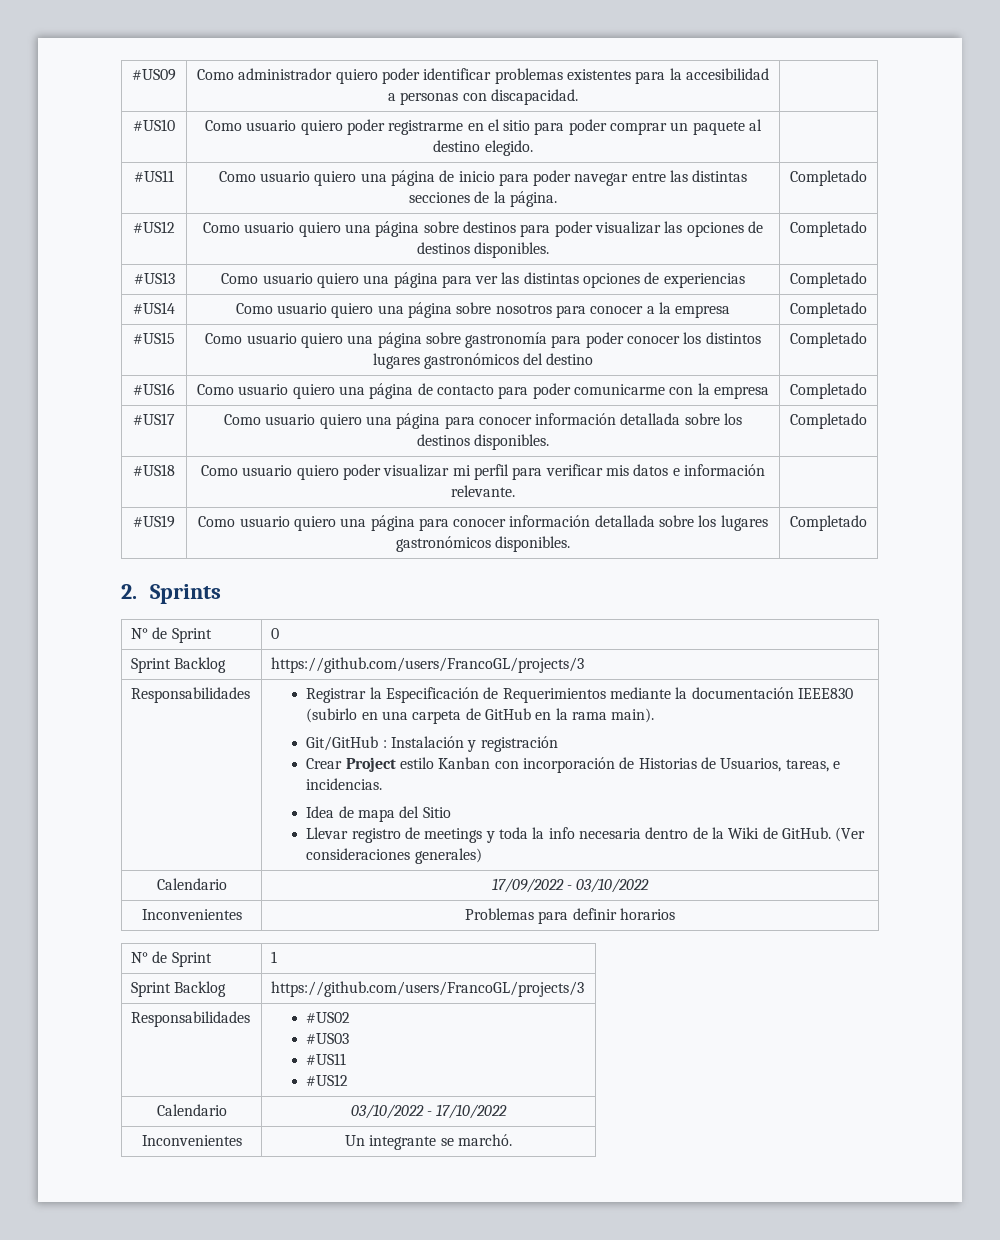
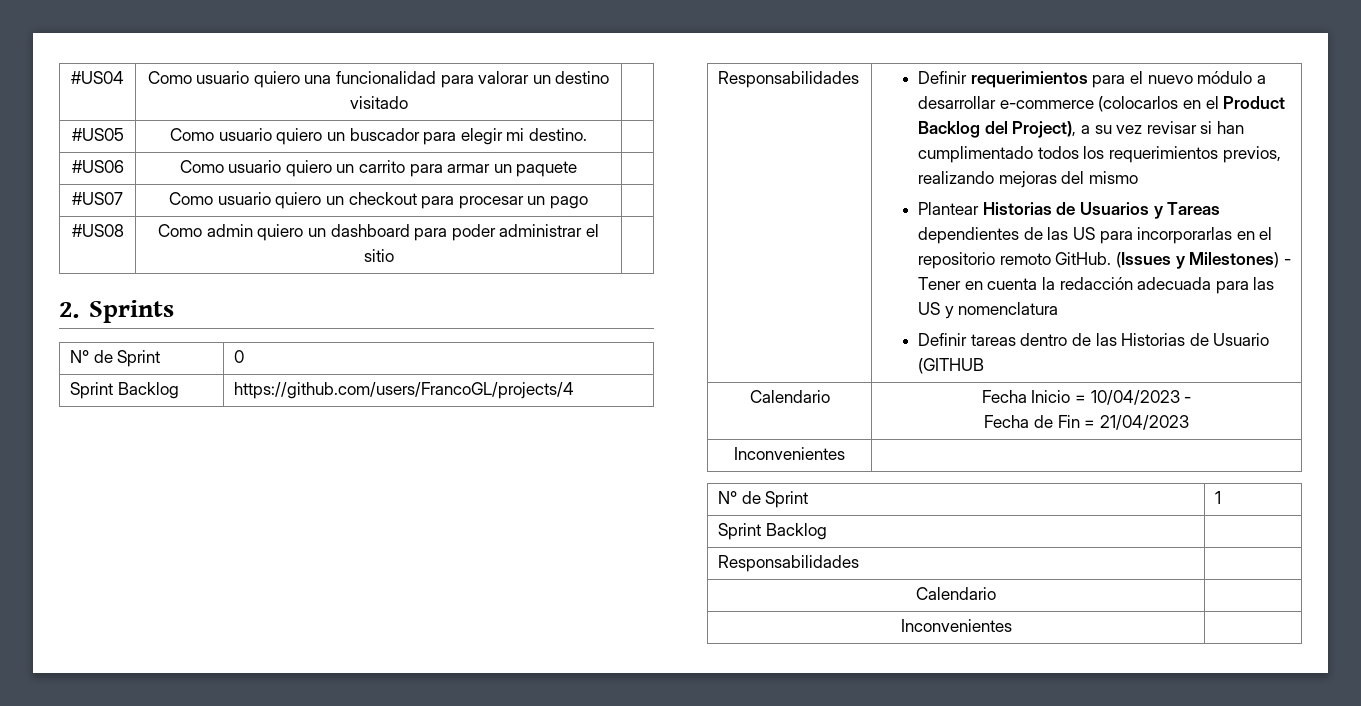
[132,69,176,81] [197,68,769,84] [388,89,578,105] [133,119,175,131] [204,119,763,135] [433,140,533,156] [134,170,174,182] [218,170,748,186] [409,191,557,207] [790,170,867,186] [133,221,175,233] [203,221,763,237] [416,242,550,258] [790,221,867,237] [133,272,175,284] [221,272,745,288] [790,272,867,288] [133,302,175,314] [235,302,731,318] [790,302,867,318] [133,332,175,344] [205,332,761,348] [372,353,594,369] [790,332,867,348] [133,383,175,395] [197,383,769,399] [790,383,867,399] [133,413,175,425] [223,413,743,429] [416,434,550,450] [790,413,867,429] [133,464,175,476] [201,464,765,480] [451,485,515,497] [133,515,175,528] [198,515,768,531] [395,536,571,552] [790,515,867,531] #US09 | Como administrador quiero poder identificar problemas existentes para la accesibilidad a personas con discapacidad. | // #US10 | Como usuario quiero poder registrarme en el sitio para poder comprar un paquete al destino elegido. | // #US11 | Como usuario quiero una página de inicio para poder navegar entre las distintas secciones de la página. | Completado // #US12 | Como usuario quiero una página sobre destinos para poder visualizar las opciones de destinos disponibles. | Completado // #US13 | Como usuario quiero una página para ver las distintas opciones de experiencias | Completado // #US14 | Como usuario quiero una página sobre nosotros para conocer a la empresa | Completado // #US15 | Como usuario quiero una página sobre gastronomía para poder conocer los distintos lugares gastronómicos del destino | Completado // #US16 | Como usuario quiero una página de contacto para poder comunicarme con la empresa | Completado // #US17 | Como usuario quiero una página para conocer información detallada sobre los destinos disponibles. | Completado // #US18 | Como usuario quiero poder visualizar mi perfil para verificar mis datos e información relevante. | // #US19 | Como usuario quiero una página para conocer información detallada sobre los lugares gastronómicos disponibles. | Completado -> [71,71,124,84] [147,71,610,88] [349,96,408,109] [71,128,124,141] [170,128,587,145] [71,160,124,173] [179,160,578,177] [72,192,123,205] [169,192,588,209] [71,224,124,237] [158,224,599,241] [363,249,394,262] #US04 | Como usuario quiero una funcionalidad para valorar un destino visitado | // #US05 | Como usuario quiero un buscador para elegir mi destino. | // #US06 | Como usuario quiero un carrito para armar un paquete | // #US07 | Como usuario quiero un checkout para procesar un pago | // #US08 | Como admin quiero un dashboard para poder administrar el sitio |
[271,657,585,673] [131,687,251,703] [306,687,853,703] [306,708,655,724] [306,736,558,752] [306,757,840,773] [306,778,383,790] [306,806,451,822] [306,827,866,843] [306,848,482,864] [156,878,227,890] [491,878,650,893] [141,909,242,920] [465,908,675,924] https://github.com/users/FrancoGL/projects/3 // Responsabilidades | Registrar la Especificación de Requerimientos mediante la documentación IEEE830 (subirlo en una carpeta de GitHub en la rama main). // Git/GitHub : Instalación y registración // Crear Project estilo Kanban con incorporación de Historias de Usuarios, tareas, e incidencias. // Idea de mapa del Sitio // Llevar registro de meetings y toda la info necesaria dentro de la Wiki de GitHub. (Ver consideraciones generales) // Calendario | 17/09/2022 - 03/10/2022 // Inconvenientes | Problemas para definir horarios -> [234,382,575,399] [718,71,860,88] [918,71,1266,88] [918,96,1286,112] [918,121,1244,138] [918,146,1281,163] [918,171,1138,188] [918,202,1221,219] [918,227,1273,244] [918,252,1291,269] [918,277,1275,294] [918,302,1059,319] [918,333,1270,346] [918,358,985,374] [749,390,830,403] [981,390,1192,405] [984,415,1189,430] [734,447,845,460] https://github.com/users/FrancoGL/projects/4 // Responsabilidades | Definir requerimientos para el nuevo módulo a desarrollar e-commerce (colocarlos en el Product Backlog del Project), a su vez revisar si han cumplimentado todos los requerimientos previos, realizando mejoras del mismo // Plantear Historias de Usuarios y Tareas dependientes de las US para incorporarlas en el repositorio remoto GitHub. (Issues y Milestones) - Tener en cuenta la redacción adecuada para las US y nomenclatura // Definir tareas dentro de las Historias de Usuario (GITHUB // Calendario | Fecha Inicio = 10/04/2023 - // Fecha de Fin = 21/04/2023 // Inconvenientes |
[271,981,585,997] [131,1011,251,1027] [306,1012,351,1023] [306,1033,350,1044] [306,1053,347,1065] [306,1074,349,1086] [156,1104,227,1116] [350,1104,508,1119] [141,1135,242,1146] [345,1134,512,1150] https://github.com/users/FrancoGL/projects/3 // Responsabilidades | #US02 // #US03 // #US11 // #US12 // Calendario | 03/10/2022 - 17/10/2022 // Inconvenientes | Un integrante se marchó. -> [718,555,860,572] [916,587,996,600] [900,619,1012,632] // Responsabilidades | // Calendario | // Inconvenientes |

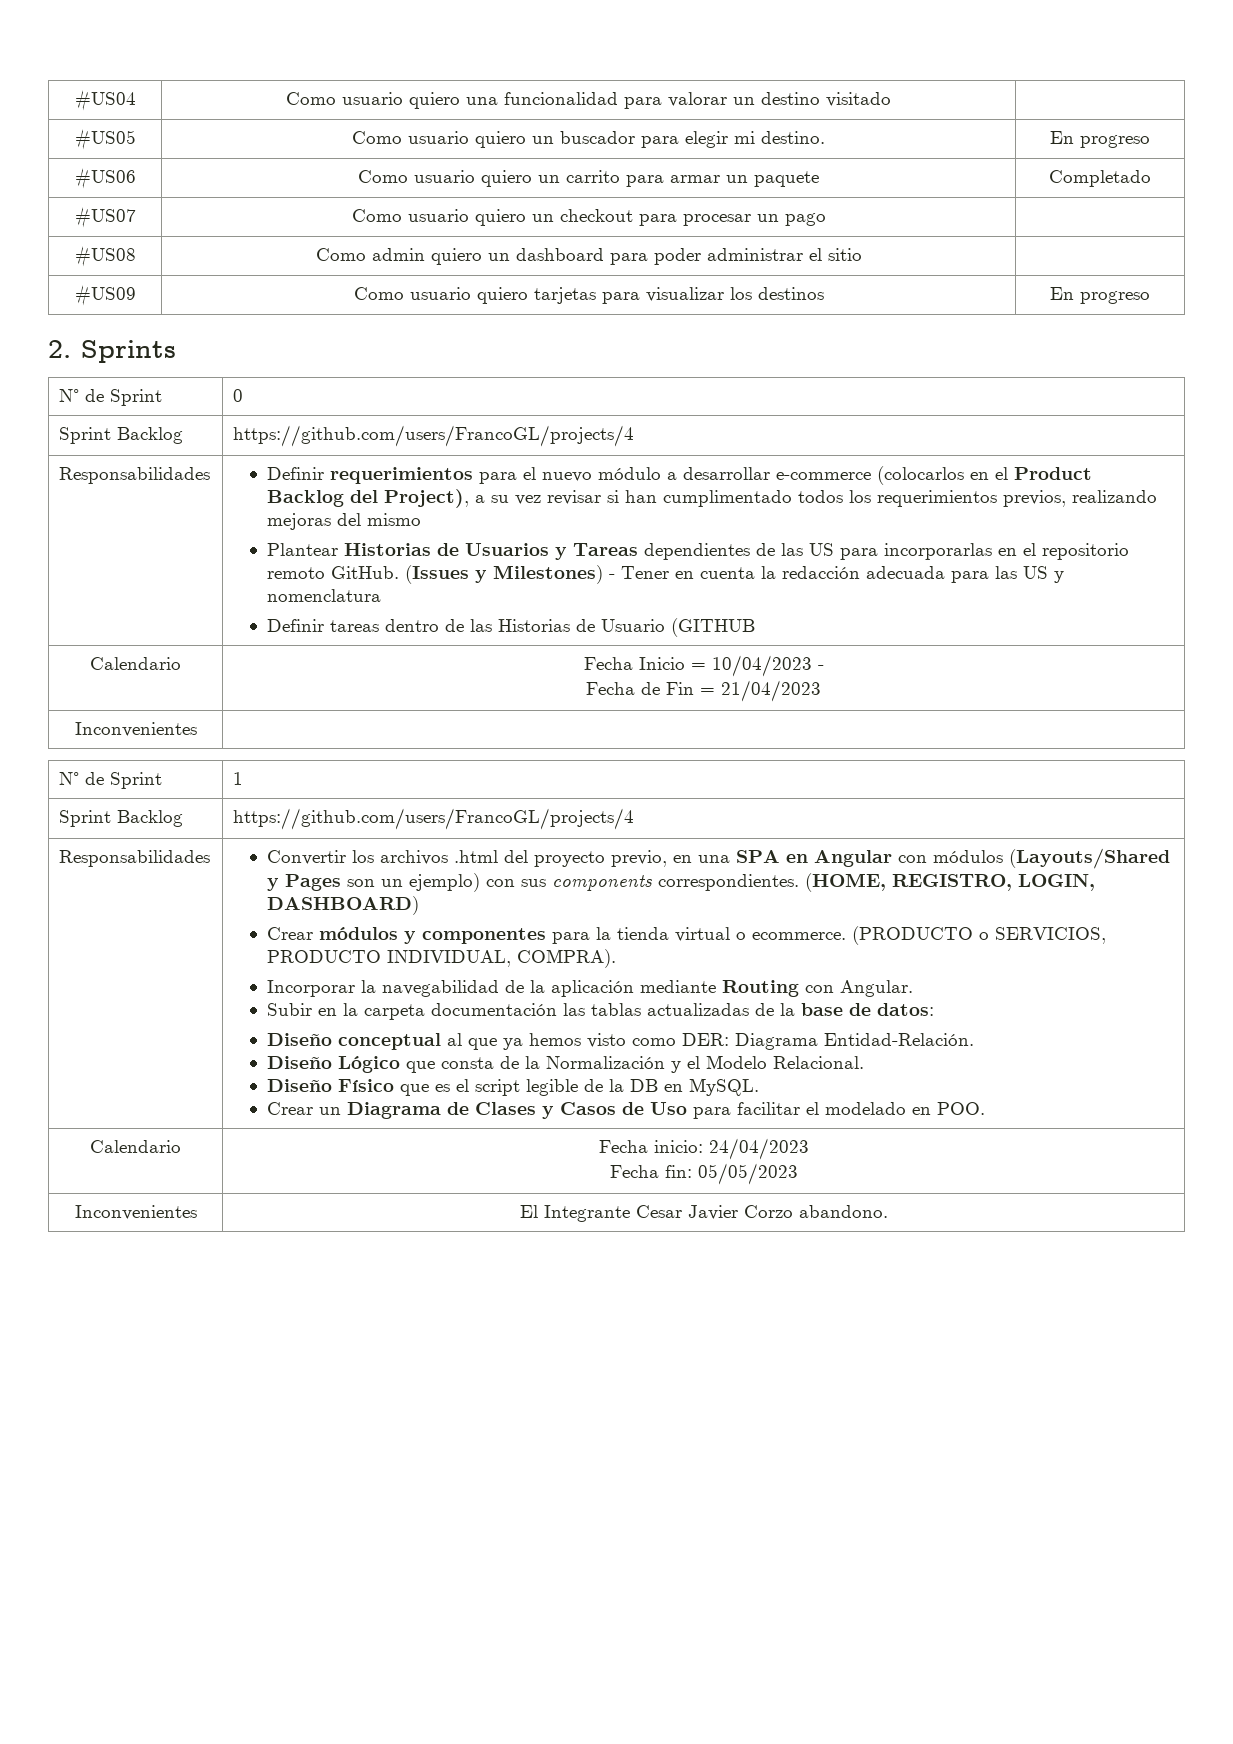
(587, 134) none -> [1050,131,1150,148] En progreso
(578, 169) none -> [1049,170,1151,187] Completado
(394, 255) none -> [74,285,136,306] [353,287,824,304] [1050,287,1150,304] // #US09 | Como usuario quiero tarjetas para visualizar los destinos | En progreso
[718,555,860,572] [916,587,996,600] [900,619,1012,632] // Responsabilidades | // Calendario | // Inconvenientes | -> [233,808,635,830] [59,850,211,867] [267,848,1171,869] [267,873,1096,892] [267,896,420,915] [267,926,1107,945] [267,949,617,968] [267,980,914,997] [267,1003,935,1020] [267,1033,975,1050] [267,1055,865,1073] [267,1078,760,1096] [267,1102,986,1119] [90,1140,181,1153] [598,1138,809,1160] [609,1163,798,1185] [74,1205,197,1220] [519,1205,888,1222] https://github.com/users/FrancoGL/projects/4 // Responsabilidades | Convertir los archivos .html del proyecto previo, en una SPA en Angular con módulos (Layouts/Shared y Pages son un ejemplo) con sus components correspondientes. (HOME, REGISTRO, LOGIN, DASHBOARD) // Crear módulos y componentes para la tienda virtual o ecommerce. (PRODUCTO o SERVICIOS, PRODUCTO INDIVIDUAL, COMPRA). // Incorporar la navegabilidad de la aplicación mediante Routing con Angular. // Subir en la carpeta documentación las tablas actualizadas de la base de datos: // Diseño conceptual al que ya hemos visto como DER: Diagrama Entidad-Relación. // Diseño Lógico que consta de la Normalización y el Modelo Relacional. // Diseño Físico que es el script legible de la DB en MySQL. // Crear un Diagrama de Clases y Casos de Uso para facilitar el modelado en POO. // Calendario | Fecha inicio: 24/04/2023 // Fecha fin: 05/05/2023 // Inconvenientes | El Integrante Cesar Javier Corzo abandono.

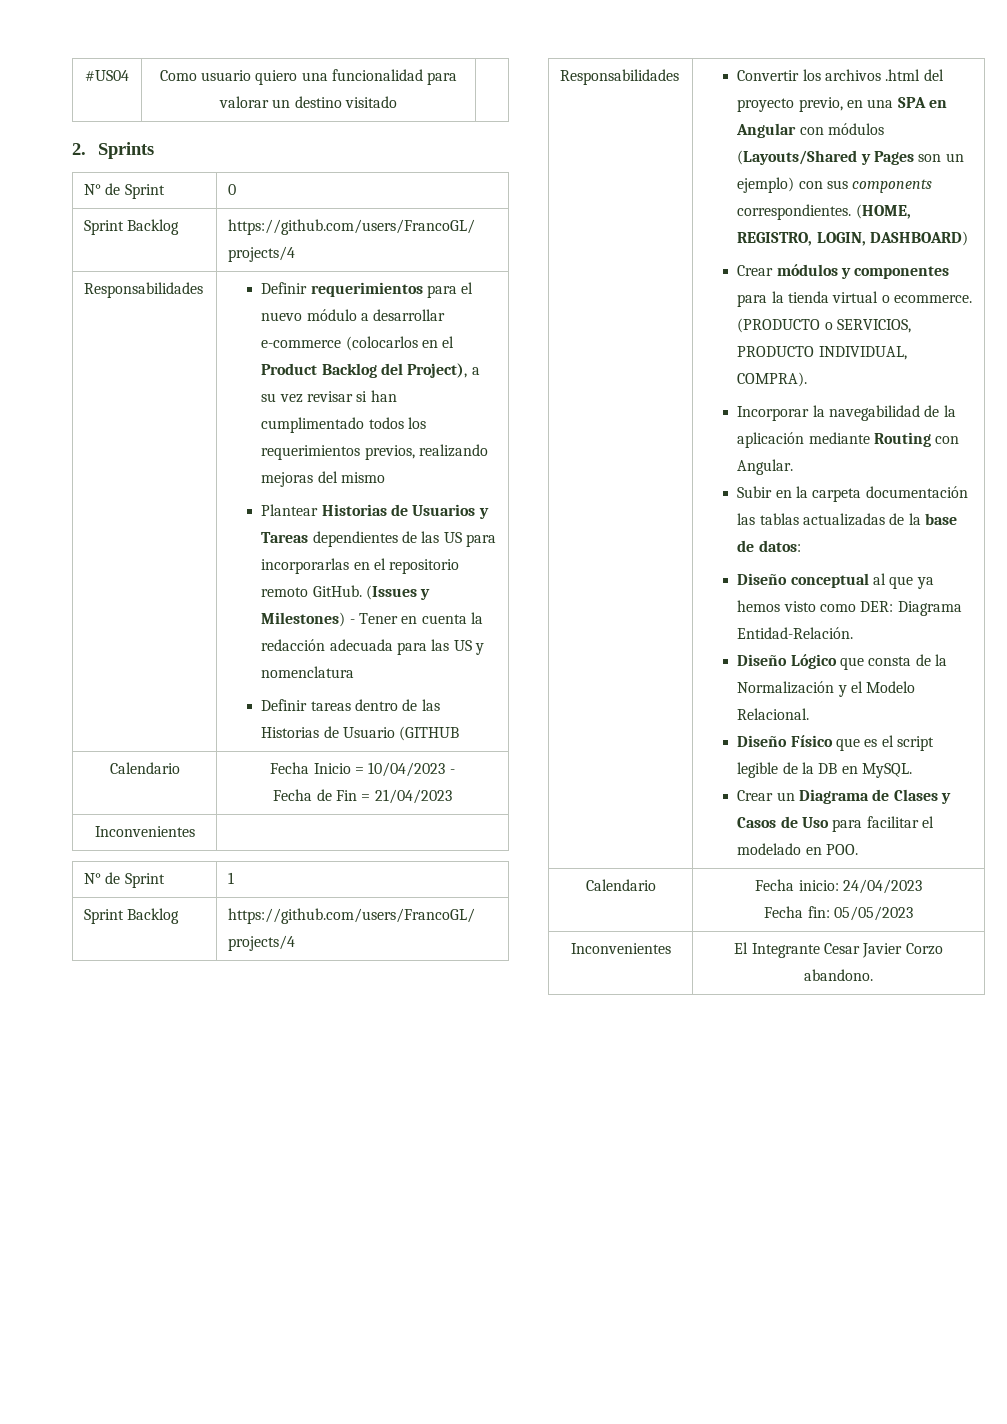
[74,129,136,150] [352,131,825,148] [1050,131,1150,148] [74,168,136,189] [358,170,819,187] [1049,170,1151,187] [74,207,136,228] [351,209,826,226] [74,246,136,267] [315,248,862,265] [74,285,136,306] [353,287,824,304] [1050,287,1150,304] // #US05 | Como usuario quiero un buscador para elegir mi destino. | En progreso // #US06 | Como usuario quiero un carrito para armar un paquete | Completado // #US07 | Como usuario quiero un checkout para procesar un pago | // #US08 | Como admin quiero un dashboard para poder administrar el sitio | // #US09 | Como usuario quiero tarjetas para visualizar los destinos | En progreso -> (397, 102) none

